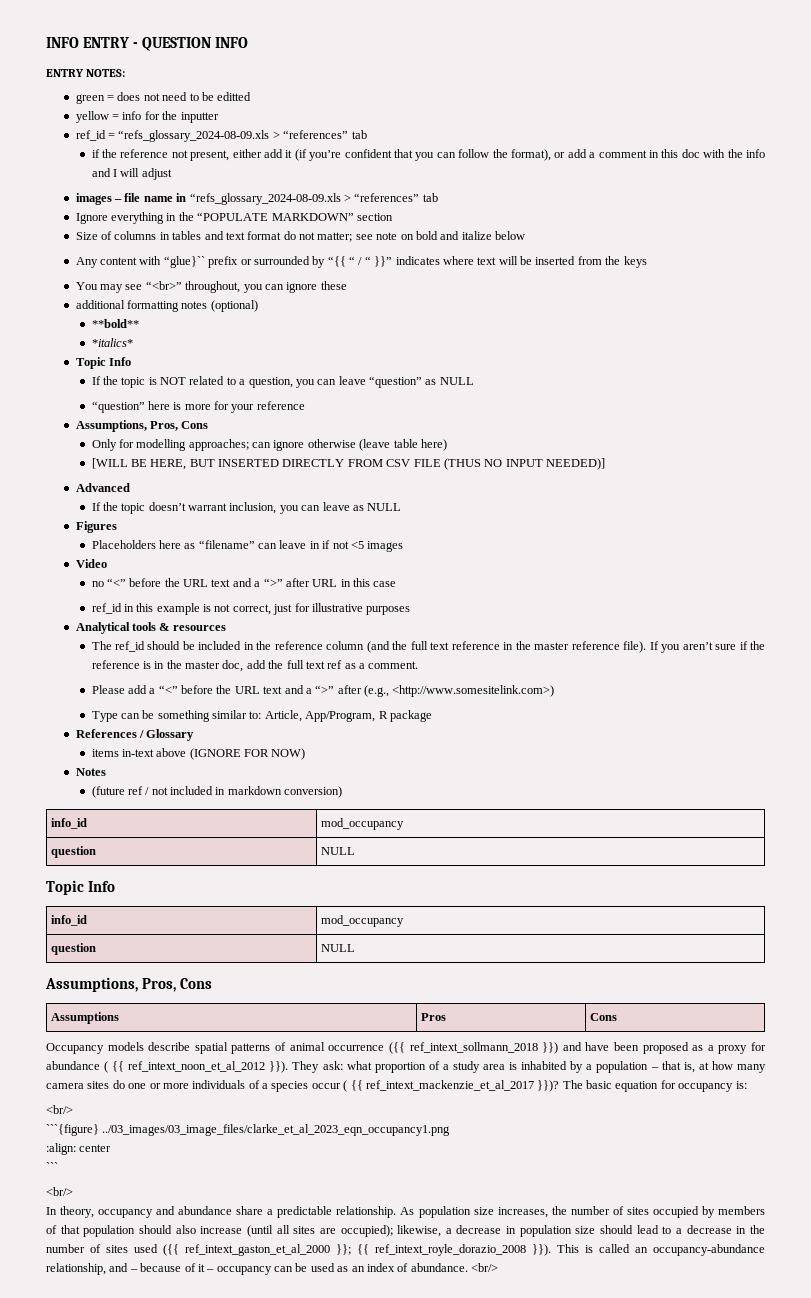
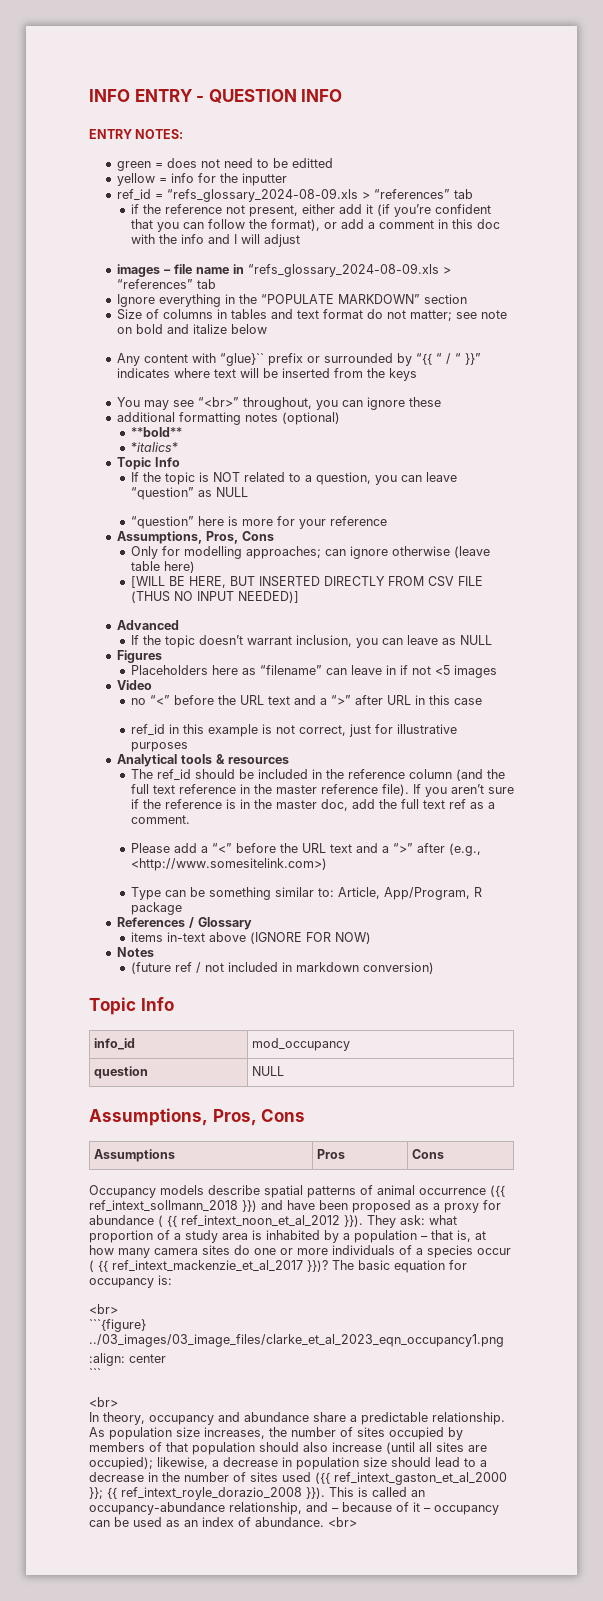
[51,818,88,829] [321,818,405,830] [51,846,97,858] [321,847,356,855] // info_id | mod_occupancy // question | NULL -> (434, 968) none
[46,1105,73,1114] <br/> -> [89,1304,118,1314] <br>
[46,1187,73,1196] <br/> -> [89,1397,118,1407] <br>
[471,1263,498,1272] <br/> -> [328,1517,357,1527] <br>

